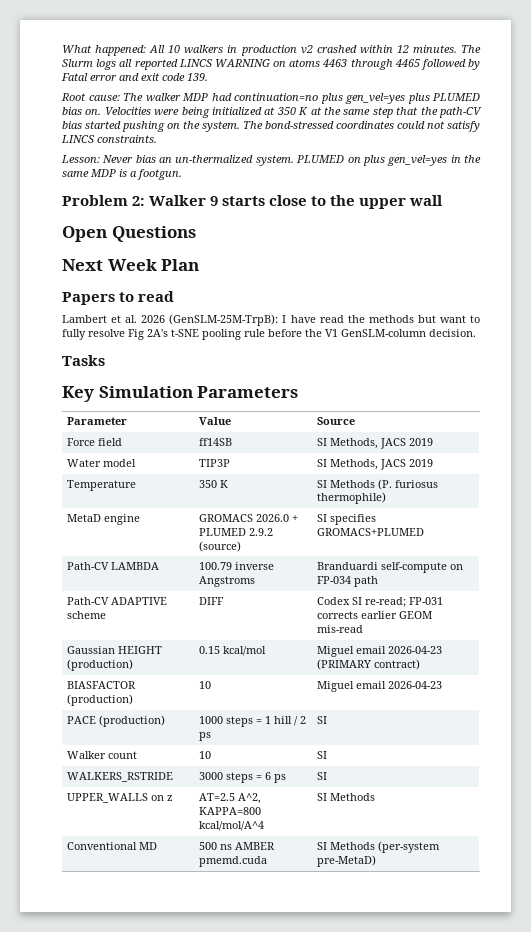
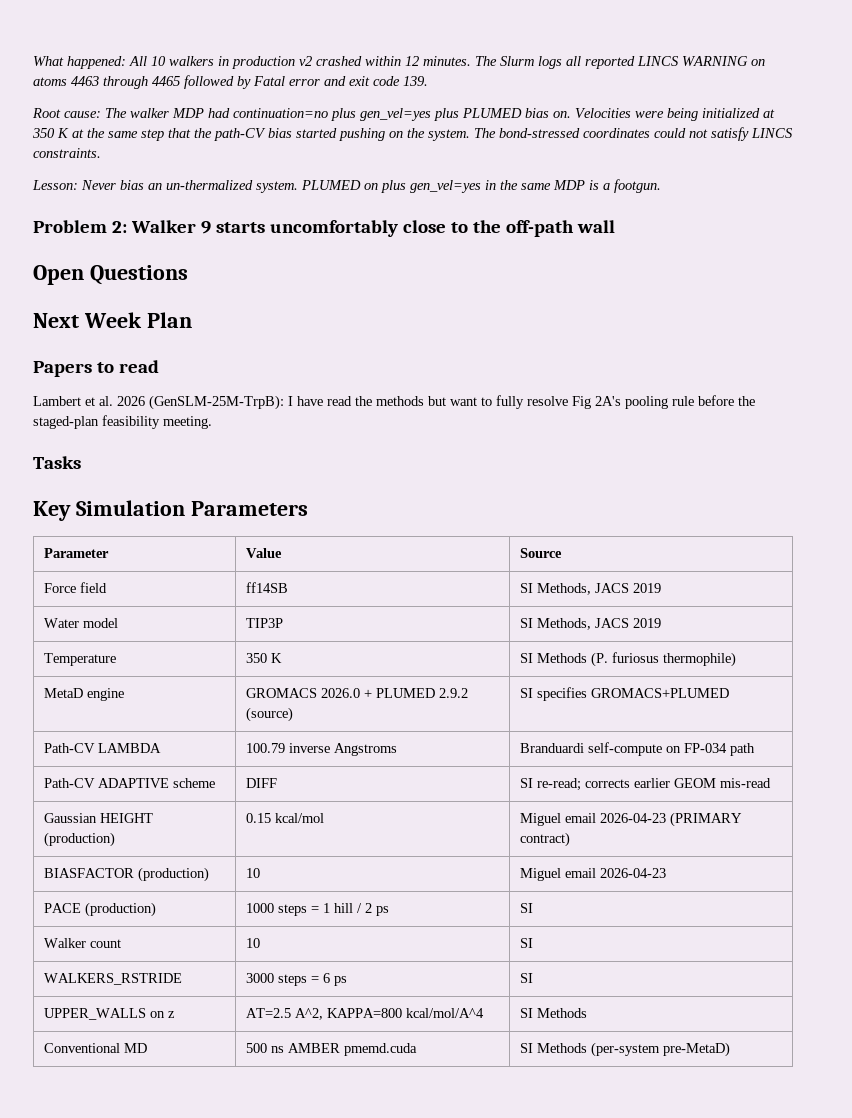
(266, 201) none -> [269,220,398,237] uncomfortably
[359,198,407,209] upper -> [505,220,574,237] off-path
[171,329,199,337] t-SNE -> (621, 401) none
[325,329,476,337] V1 GenSLM-column decision. -> [33,415,212,429] staged-plan feasibility meeting.
[317,597,351,605] Codex -> (278, 783) none
[409,597,444,605] FP-031 -> (582, 784) none

